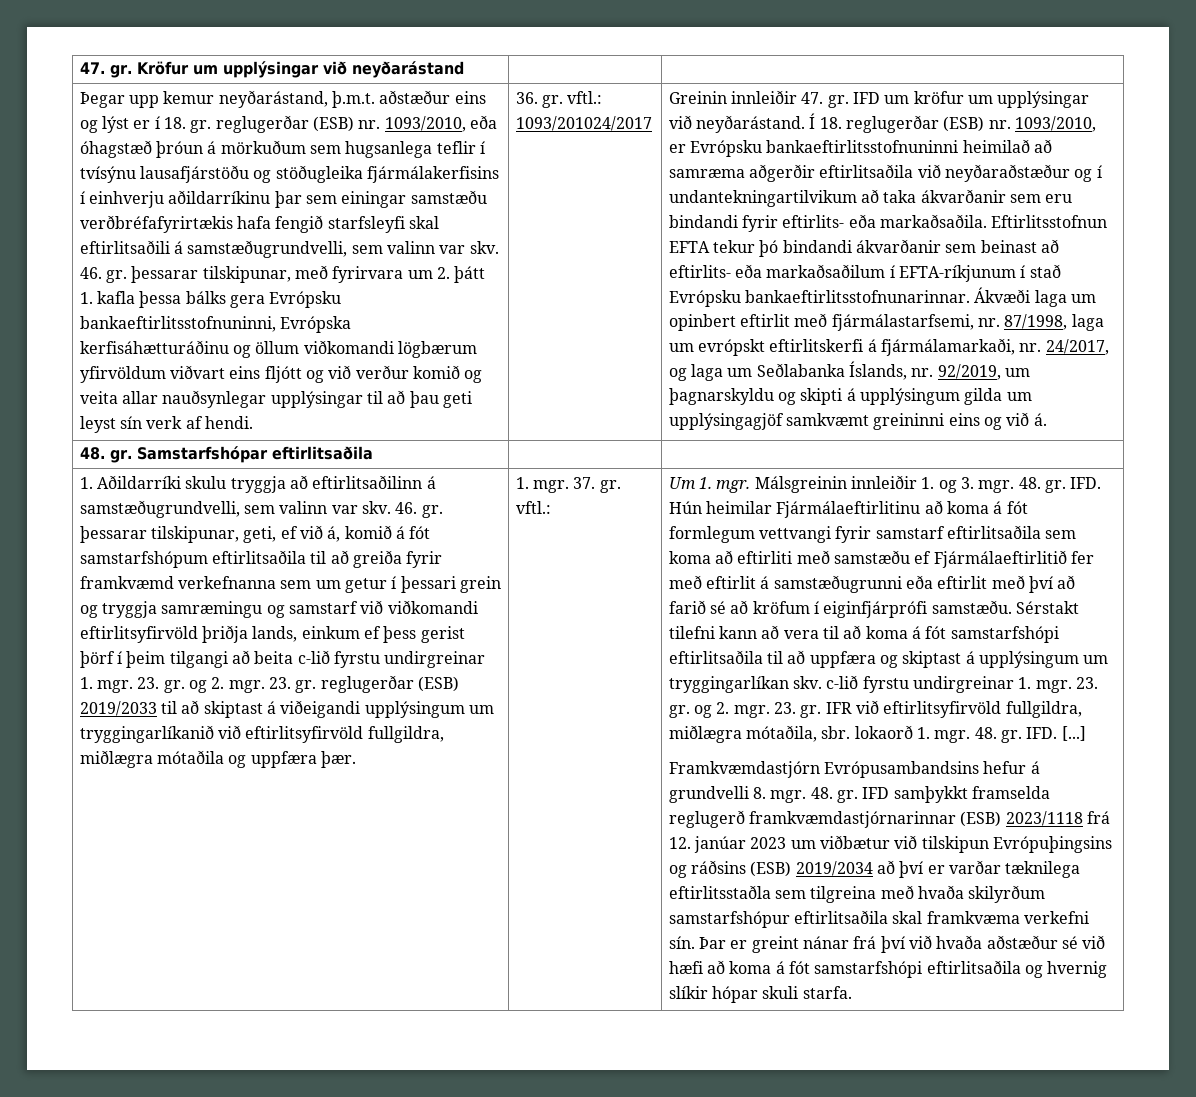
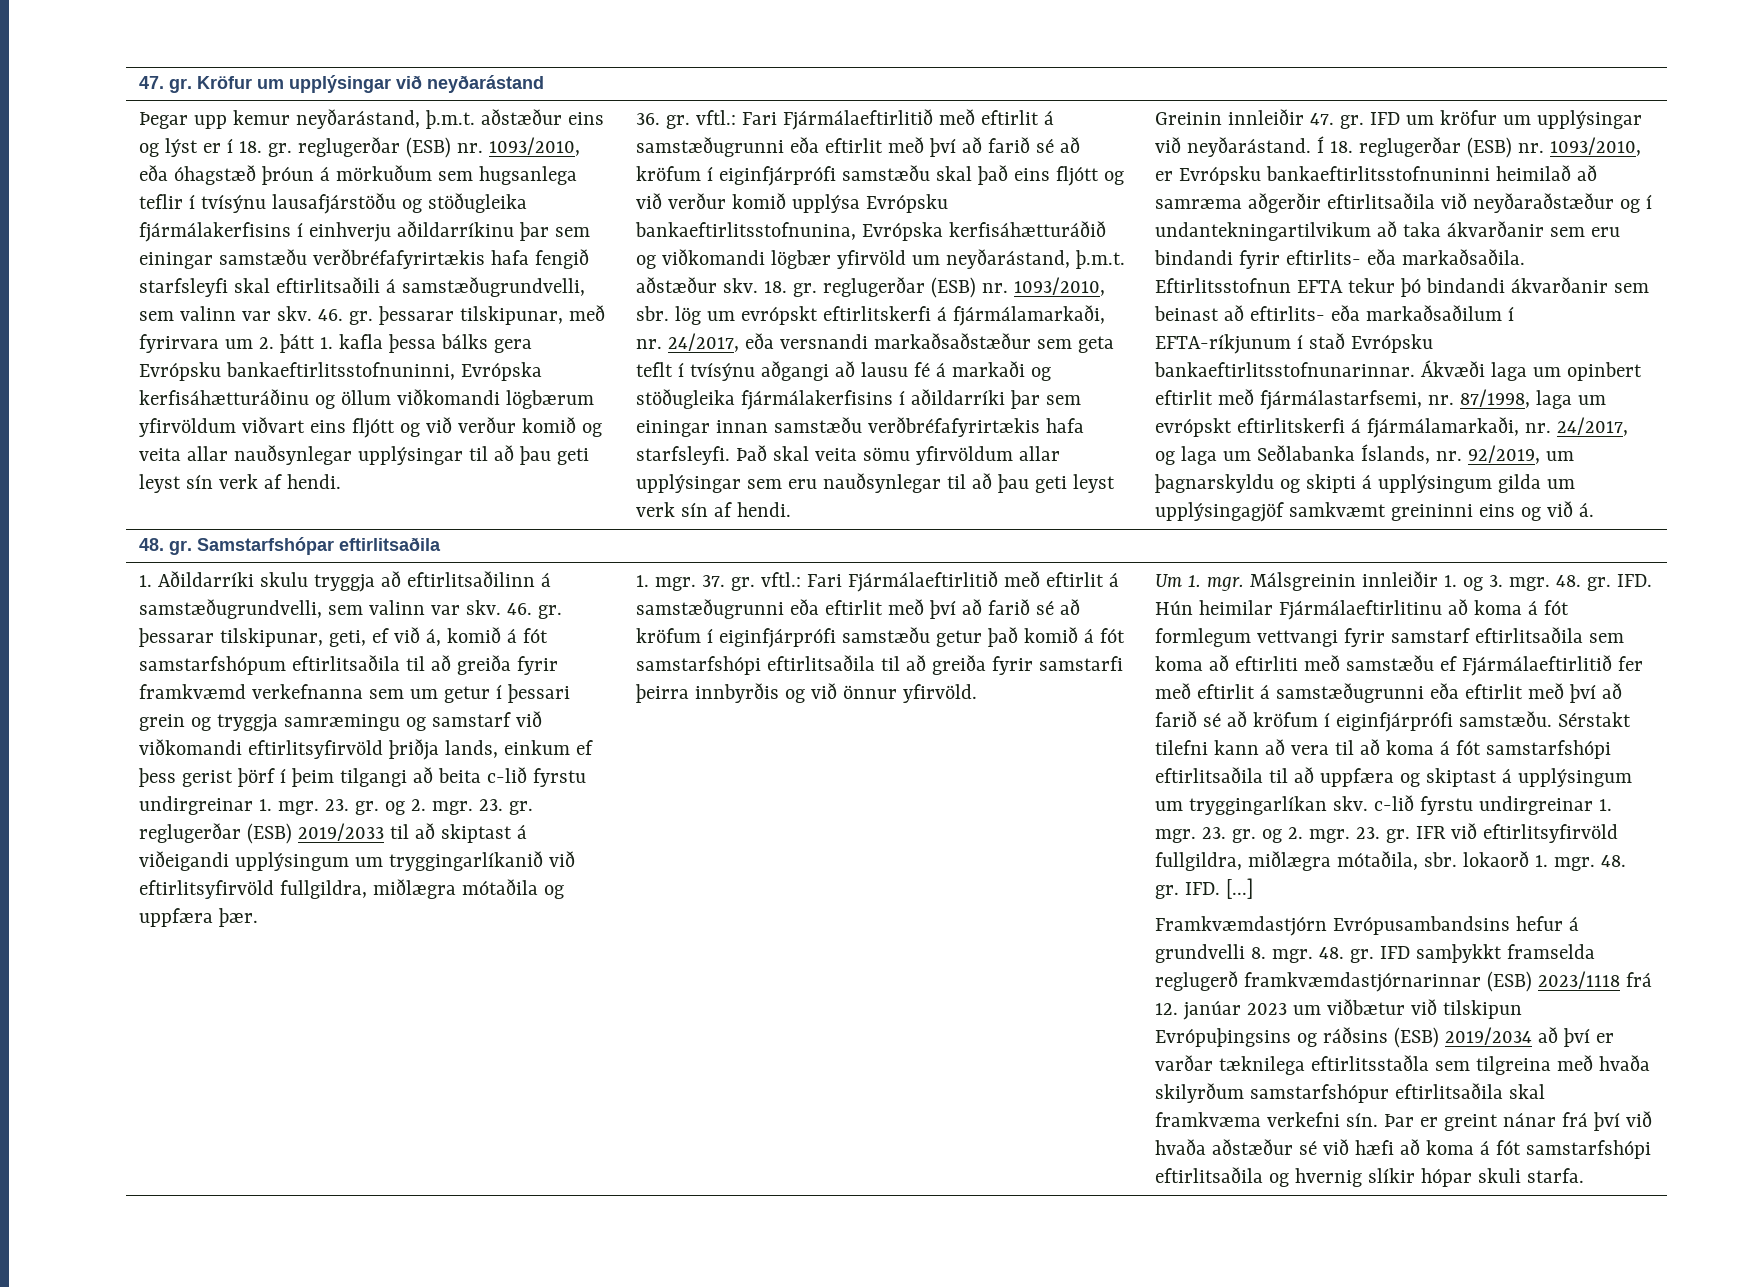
[515,116,652,131] 1093/201024/2017 -> [742,109,1054,130] [636,137,1080,157] [636,165,1124,186] [636,193,949,213] [635,221,1107,241] [636,249,1125,269] [636,277,1105,298] [636,305,1105,326] [636,333,1114,353] [636,361,1051,381] [636,389,1081,410] [636,417,1085,437] [636,445,1060,465] [636,473,1115,493] [636,502,792,517] Fari Fjármálaeftirlitið með eftirlit á samstæðugrunni eða eftirlit með því að farið sé að kröfum í eiginfjárprófi samstæðu skal það eins fljótt og við verður komið upplýsa Evrópsku bankaeftirlitsstofnunina, Evrópska kerfisáhætturáðið og viðkomandi lögbær yfirvöld um neyðarástand, þ.m.t. aðstæður skv. 18. gr. reglugerðar (ESB) nr. 1093/2010, sbr. lög um evrópskt eftirlitskerfi á fjármálamarkaði, nr. 24/2017, eða versnandi markaðsaðstæður sem geta teflt í tvísýnu aðgangi að lausu fé á markaði og stöðugleika fjármálakerfisins í aðildarríki þar sem einingar innan samstæðu verðbréfafyrirtækis hafa starfsleyfi. Það skal veita sömu yfirvöldum allar upplýsingar sem eru nauðsynlegar til að þau geti leyst verk sín af hendi.
(551, 507) none -> [806,571,1119,592] [636,599,1080,619] [636,627,1125,648] [636,655,1123,675] [635,683,977,703] Fari Fjármálaeftirlitið með eftirlit á samstæðugrunni eða eftirlit með því að farið sé að kröfum í eiginfjárprófi samstæðu getur það komið á fót samstarfshópi eftirlitsaðila til að greiða fyrir samstarfi þeirra innbyrðis og við önnur yfirvöld.

